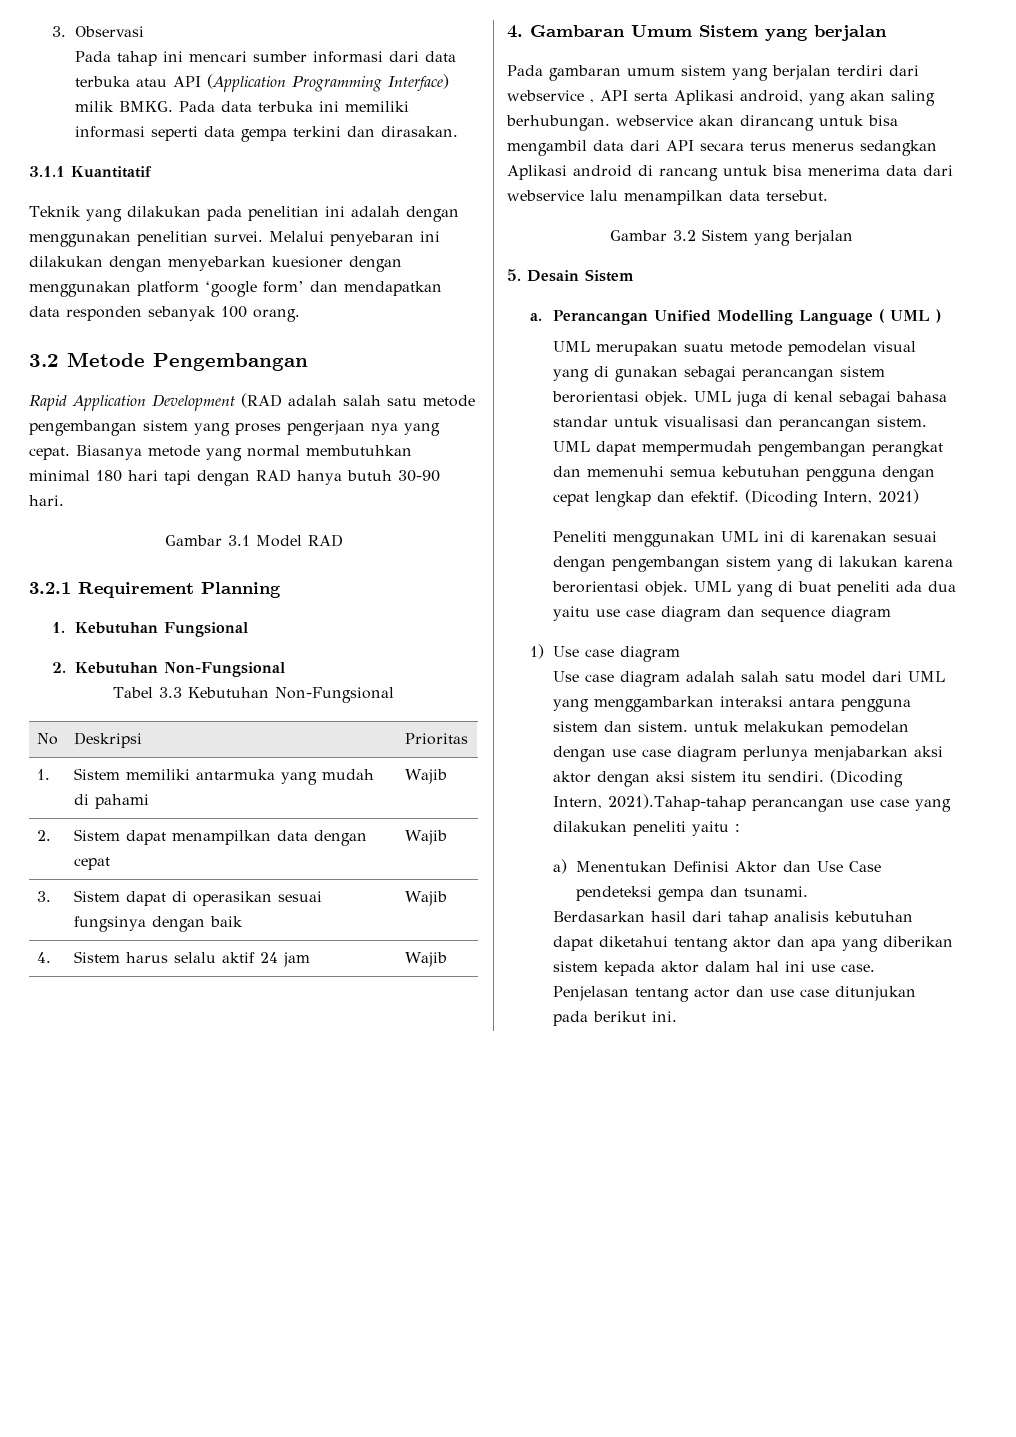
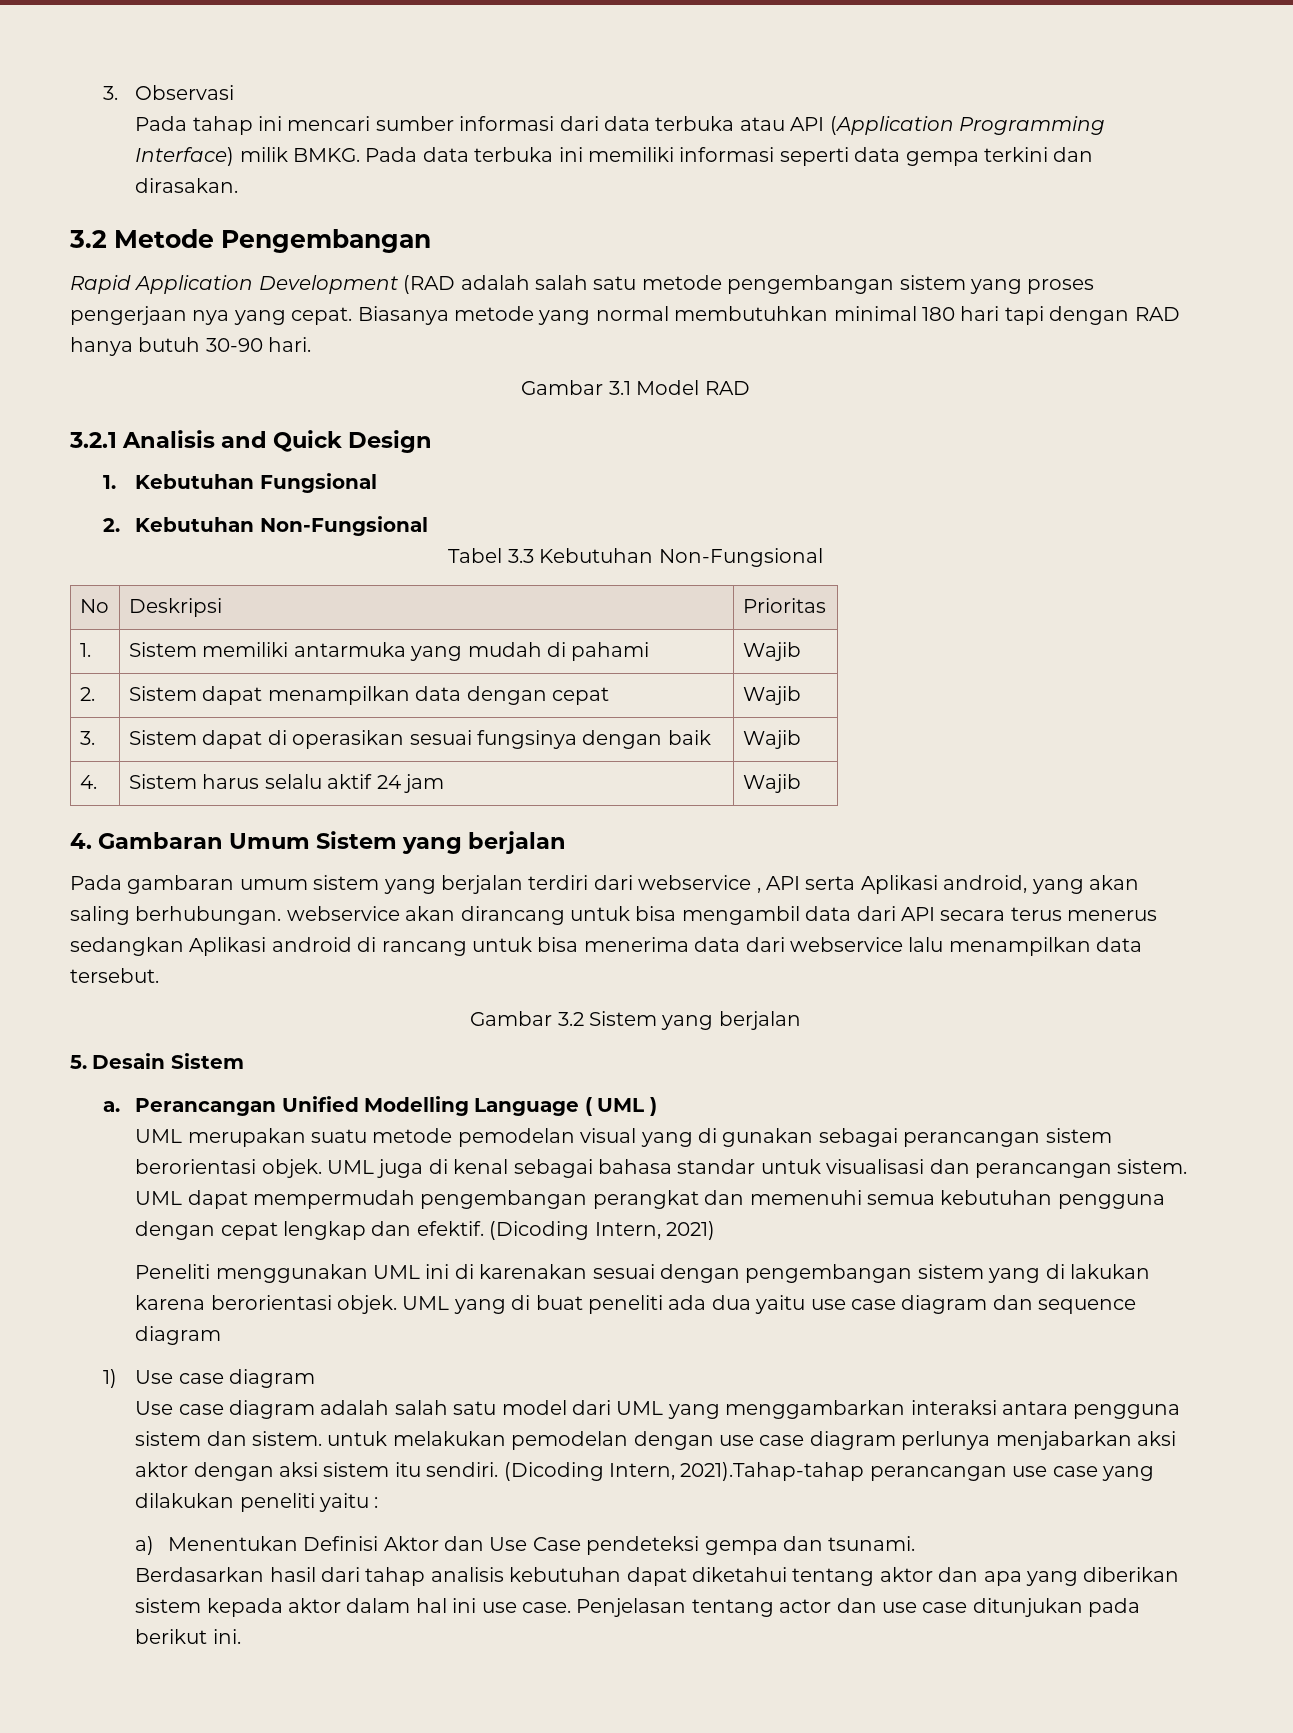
[29,166,152,178] [29,206,459,222] [29,231,440,247] [29,256,402,272] [29,281,442,297] [29,306,300,322] // 3.1.1 Kuantitatif // Teknik yang dilakukan pada penelitian ini adalah dengan menggunakan penelitian survei. Melalui penyebaran ini dilakukan dengan menyebarkan kuesioner dengan menggunakan platform ‘google form’ dan mendapatkan data responden sebanyak 100 orang. -> (239, 185) none
[78,582,281,598] Requirement Planning -> [122,430,433,453] Analisis and Quick Design

